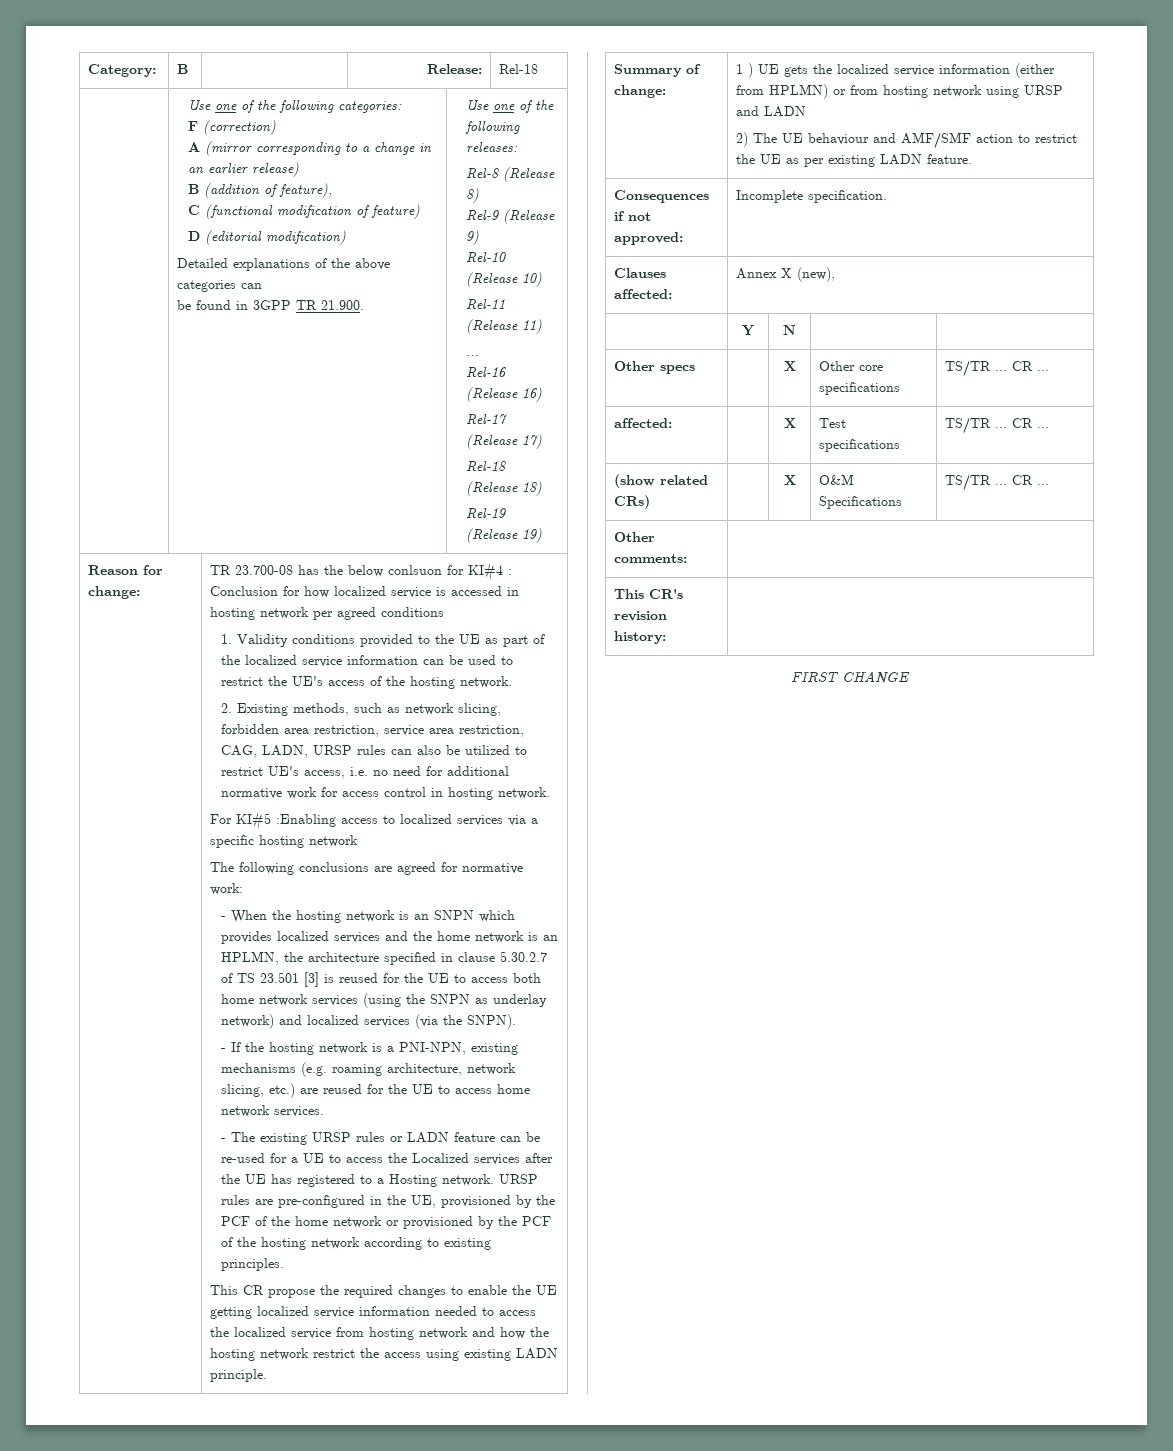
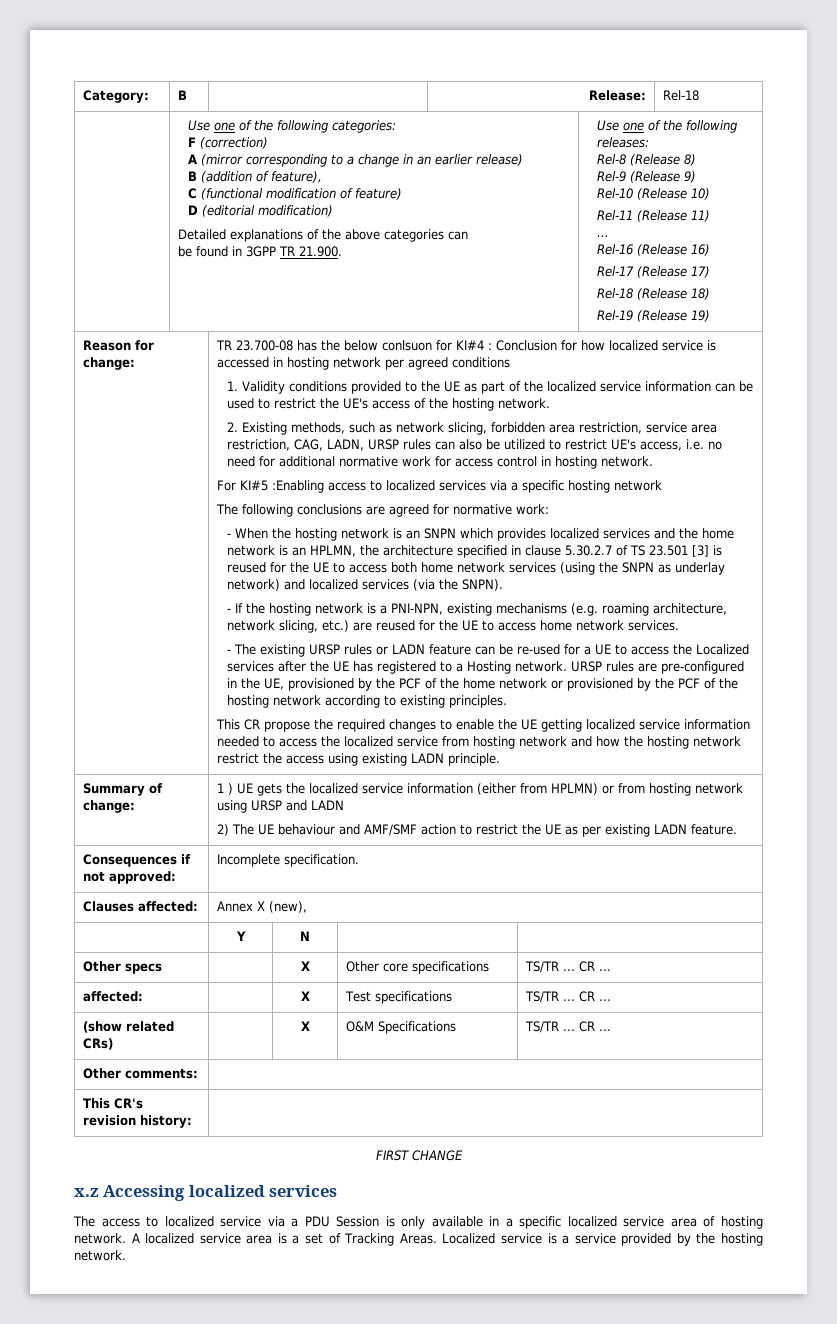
(910, 677) none -> [74,1185,338,1201] [73,1216,763,1229] [74,1233,763,1246] [74,1250,126,1261] // x.z Accessing localized services // The access to localized service via a PDU Session is only available in a specific localized service area of hosting network. A localized service area is a set of Tracking Areas. Localized service is a service provided by the hosting network.

